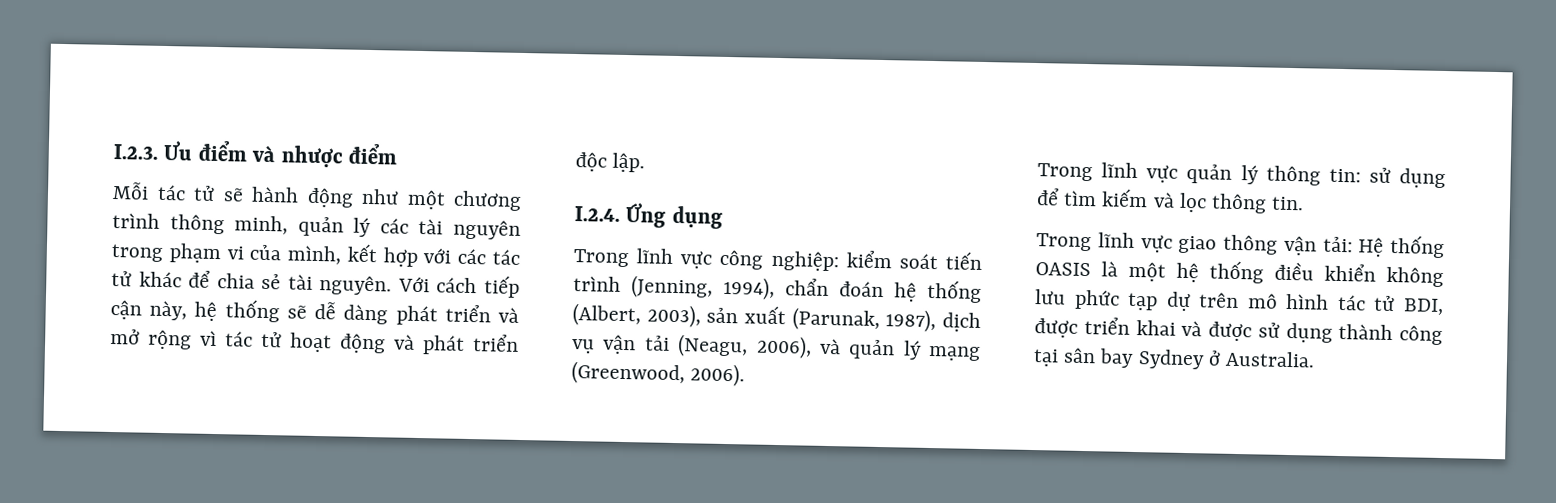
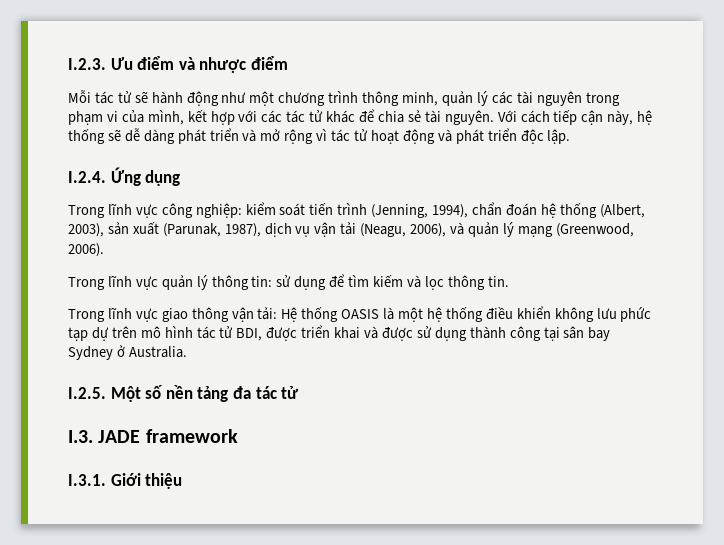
(1316, 359) none -> [68,385,300,402] [68,429,238,443] [68,473,183,489] // I.2.5. Một số nền tảng đa tác tử // I.3. JADE framework // I.3.1. Giới thiệu

